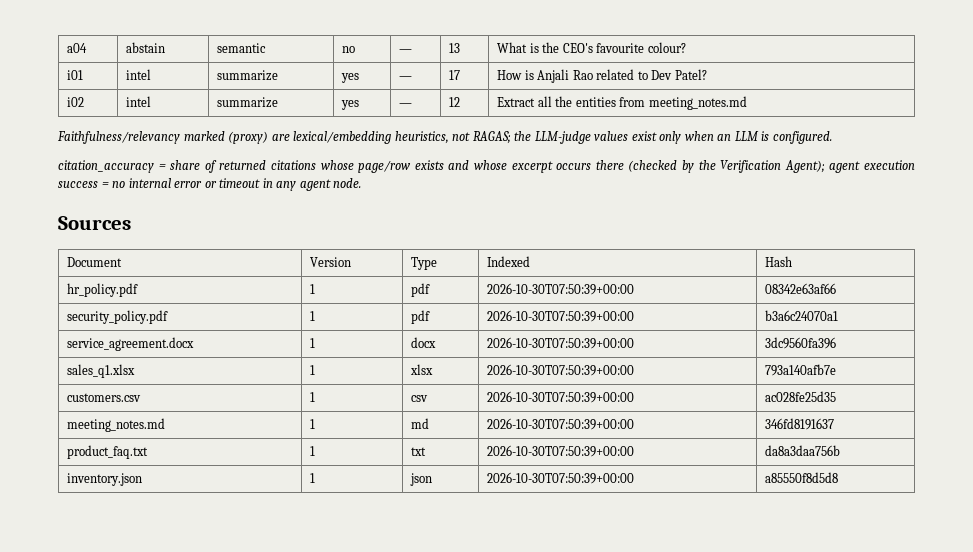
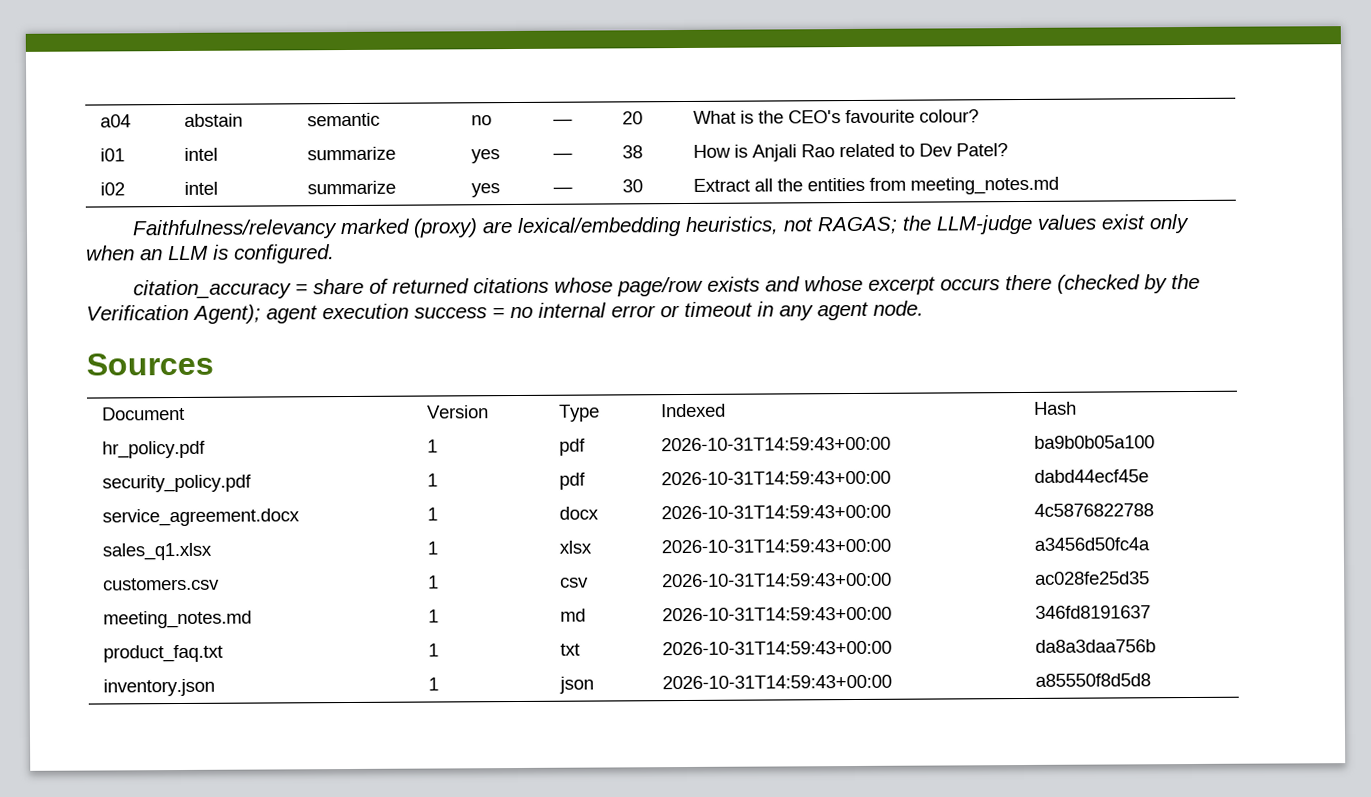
[449,43,461,53] 13 -> [622,111,644,125] 20
[449,70,461,80] 17 -> [622,145,644,159] 38
[449,97,461,107] 12 -> [622,179,644,193] 30
[487,283,635,295] [765,283,837,294] 2026-10-30T07:50:39+00:00 | 08342e63af66 -> [661,436,892,452] [1034,435,1156,449] 2026-10-31T14:59:43+00:00 | ba9b0b05a100
[487,310,635,322] [765,310,839,321] 2026-10-30T07:50:39+00:00 | b3a6c24070a1 -> [661,470,892,486] [1034,469,1150,483] 2026-10-31T14:59:43+00:00 | dabd44ecf45e
[487,337,635,349] [765,337,837,349] 2026-10-30T07:50:39+00:00 | 3dc9560fa396 -> [661,504,892,520] [1034,503,1155,517] 2026-10-31T14:59:43+00:00 | 4c5876822788
[487,364,635,376] [765,364,837,376] 2026-10-30T07:50:39+00:00 | 793a140afb7e -> [661,538,892,554] [1034,537,1151,551] 2026-10-31T14:59:43+00:00 | a3456d50fc4a
[487,391,635,403] 2026-10-30T07:50:39+00:00 -> [662,572,893,588] 2026-10-31T14:59:43+00:00
[487,418,635,430] 2026-10-30T07:50:39+00:00 -> [662,606,893,622] 2026-10-31T14:59:43+00:00
[487,445,635,457] 2026-10-30T07:50:39+00:00 -> [662,640,893,656] 2026-10-31T14:59:43+00:00
[487,472,635,484] 2026-10-30T07:50:39+00:00 -> [662,674,893,690] 2026-10-31T14:59:43+00:00

